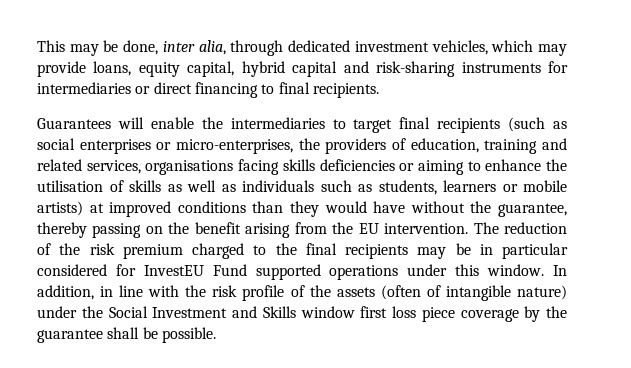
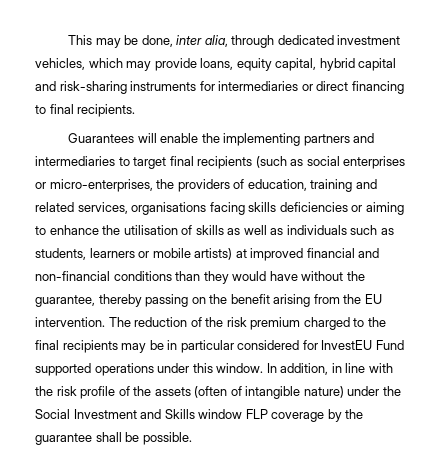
(223, 123) none -> [223,133,375,146] implementing partners and
(172, 209) none -> [306,248,380,258] [35,271,110,281] financial and non-financial
[360,306,455,322] first loss piece -> [245,409,268,419] FLP

